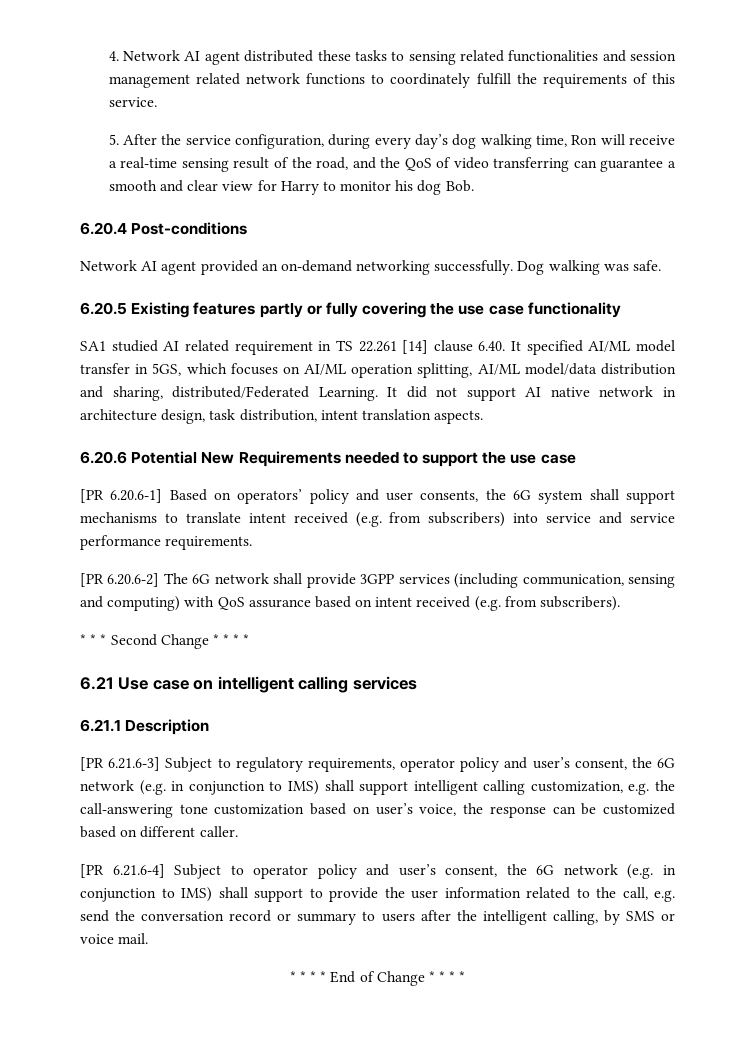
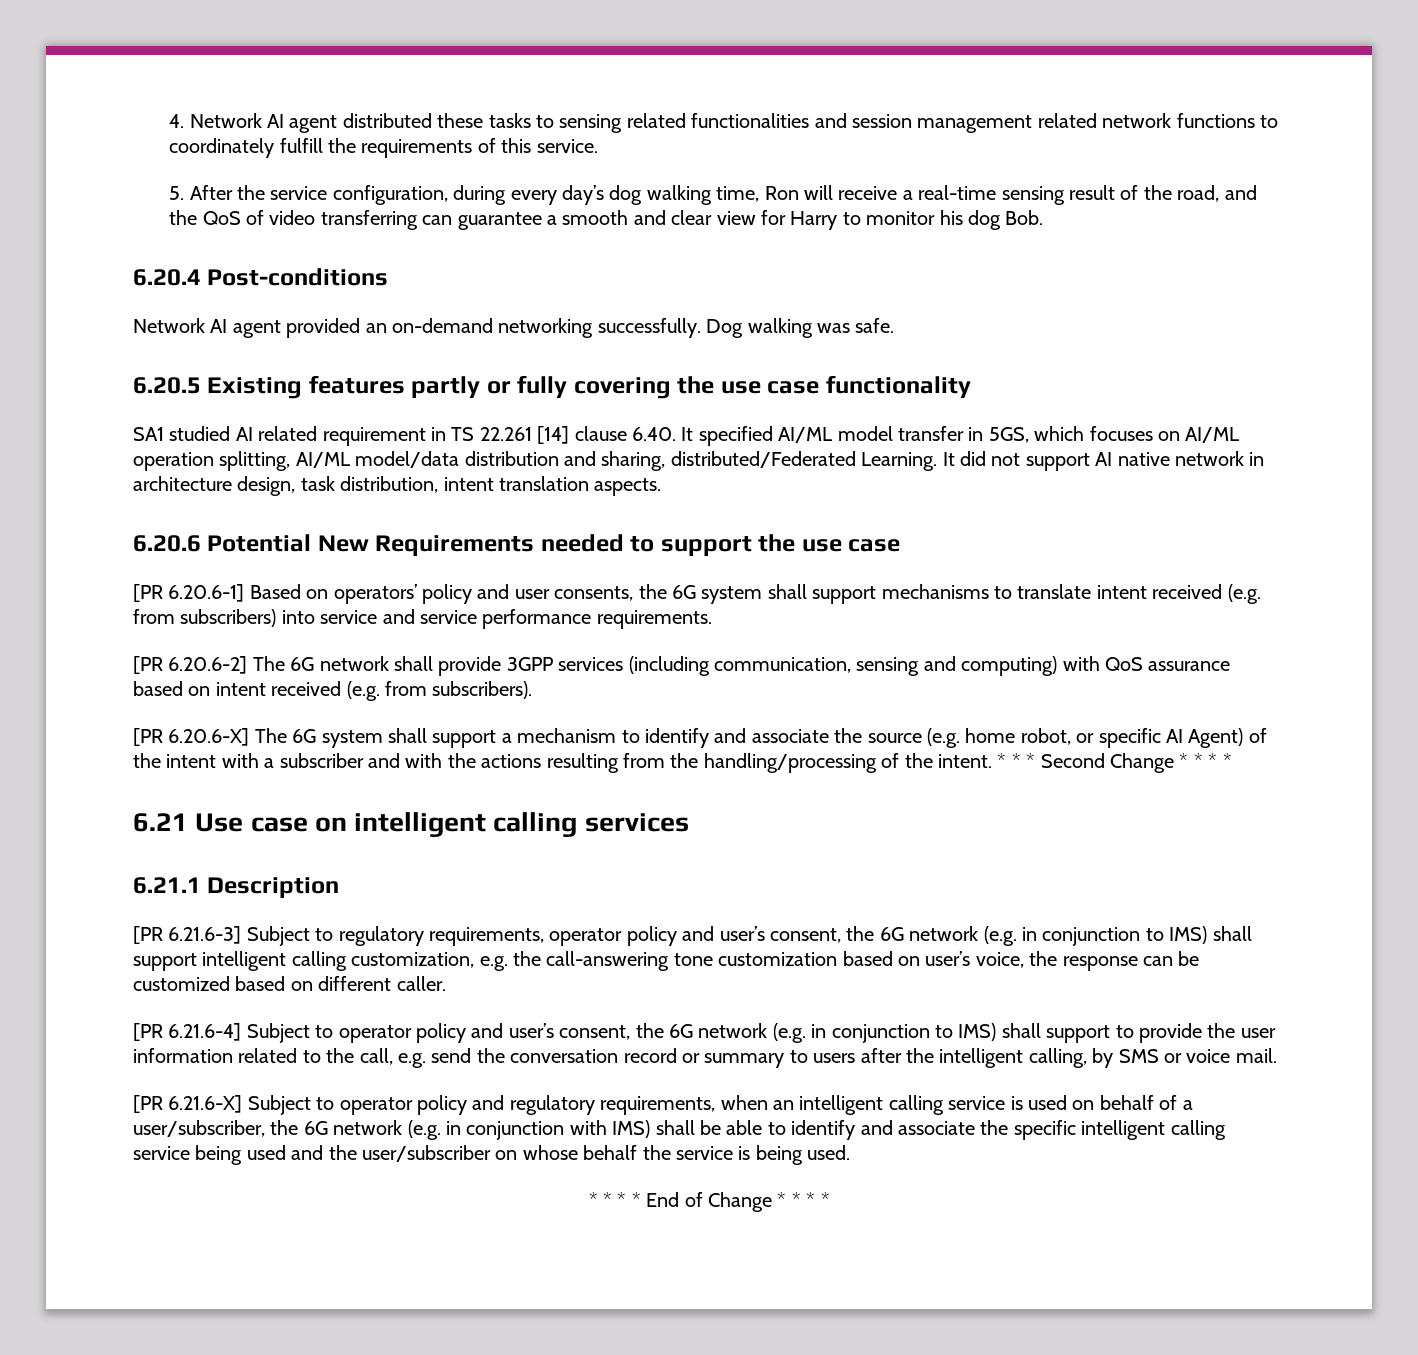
(621, 603) none -> [133,728,1267,748] [133,753,992,773] [PR 6.20.6-X] The 6G system shall support a mechanism to identify and associate the source (e.g. home robot, or specific AI Agent) of the intent with a subscriber and with the actions resulting from the handling/processing of the intent.
(149, 938) none -> [133,1095,1193,1115] [133,1120,1226,1140] [133,1145,851,1165] // [PR 6.21.6-X] Subject to operator policy and regulatory requirements, when an intelligent calling service is used on behalf of a user/subscriber, the 6G network (e.g. in conjunction with IMS) shall be able to identify and associate the specific intelligent calling service being used and the user/subscriber on whose behalf the service is being used.

